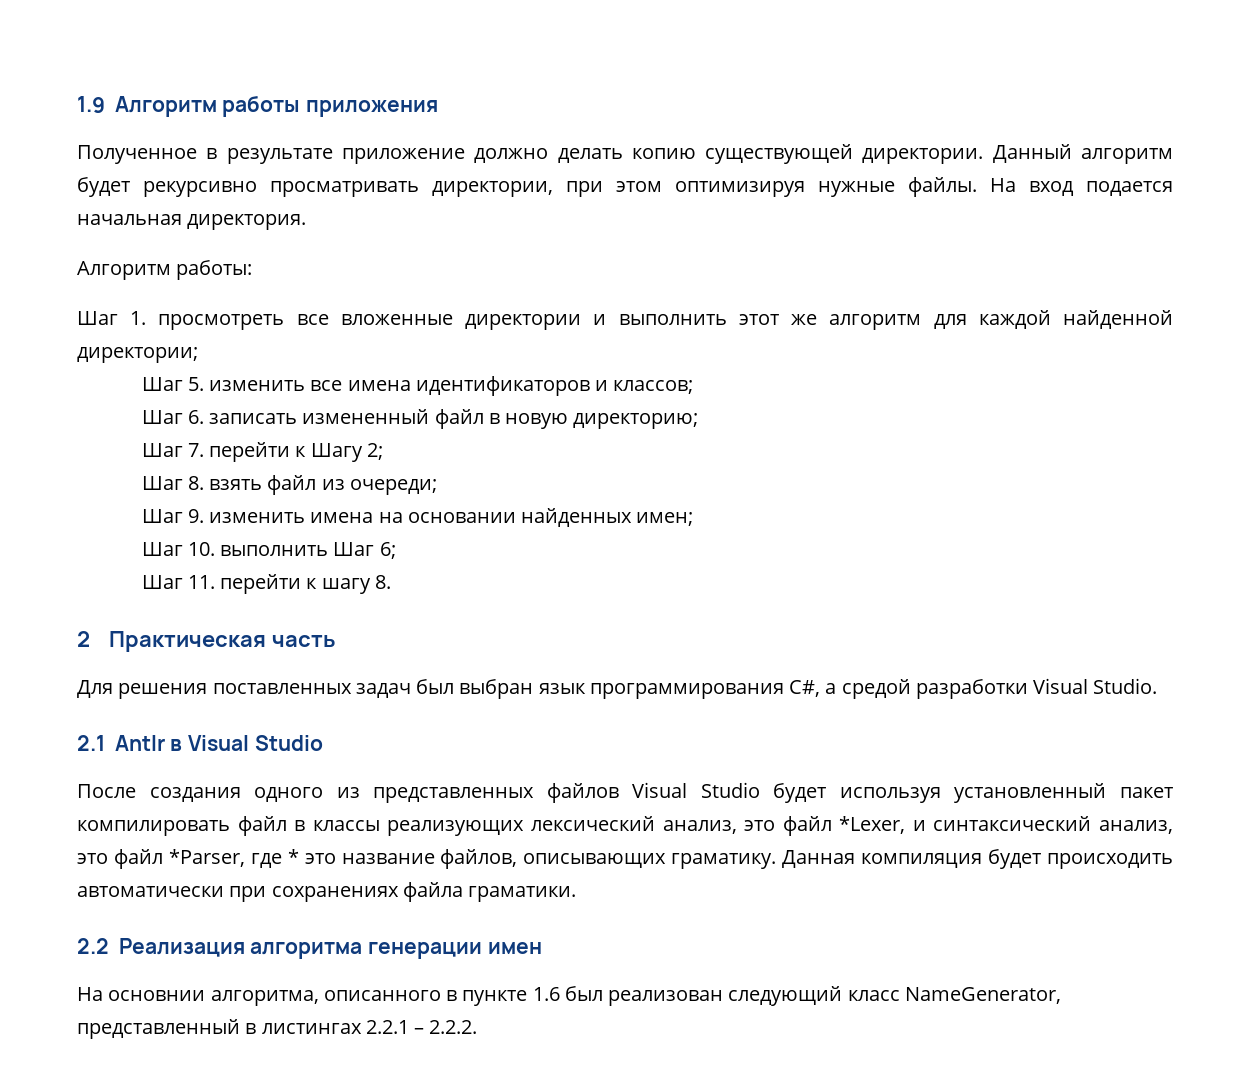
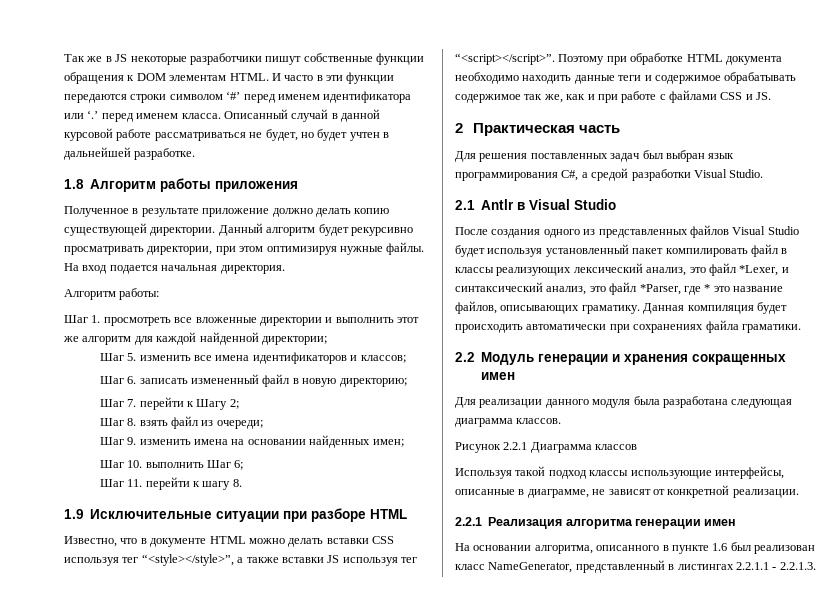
[77,96,105,113] 1.9 -> [64,53,424,65] [64,72,395,84] [64,91,412,103] [64,109,380,122] [64,128,389,141] [64,147,196,160] [64,179,84,189] Так же в JS некоторые разработчики пишут собственные функции обращения к DOM элементам HTML. И часто в эти функции передаются строки символом ‘#’ перед именем идентификатора или ‘.’ перед именем класса. Описанный случай в данной курсовой работе рассматриваться не будет, но будет учтен в дальнейшей разработке. // 1.8
(391, 582) none -> [64,508,408,522] [64,536,394,547] [64,554,417,566] [455,53,782,65] [455,72,797,84] [455,90,772,103] // 1.9 Исключительные ситуации при разборе HTML // Известно, что в документе HTML можно делать вставки CSS используя тег “<style></style>”, а также вставки JS используя тег “<script></script>”. Поэтому при обработке HTML документа необходимо находить данные теги и содержимое обрабатывать содержимое так же, как и при работе с файлами CSS и JS.
(109, 946) none -> [481,352,787,365] [481,372,516,380] [455,396,793,408] [455,418,562,427] [455,442,638,453] [455,466,784,479] [455,485,799,498] [455,517,482,526] Модуль генерации и хранения сокращенных имен // Для реализации данного модуля была разработана следующая диаграмма классов. // Рисунок 2.2.1 Диаграмма классов // Используя такой подход классы использующие интерфейсы, описанные в диаграмме, не зависят от конкретной реализации. // 2.2.1
[108,990,206,1001] основнии -> [473,545,532,551] основании
[728,986,843,1006] следующий -> (815, 549) none
[365,1020,478,1034] 2.2.1 – 2.2.2. -> [735,562,816,570] 2.2.1.1 - 2.2.1.3.

